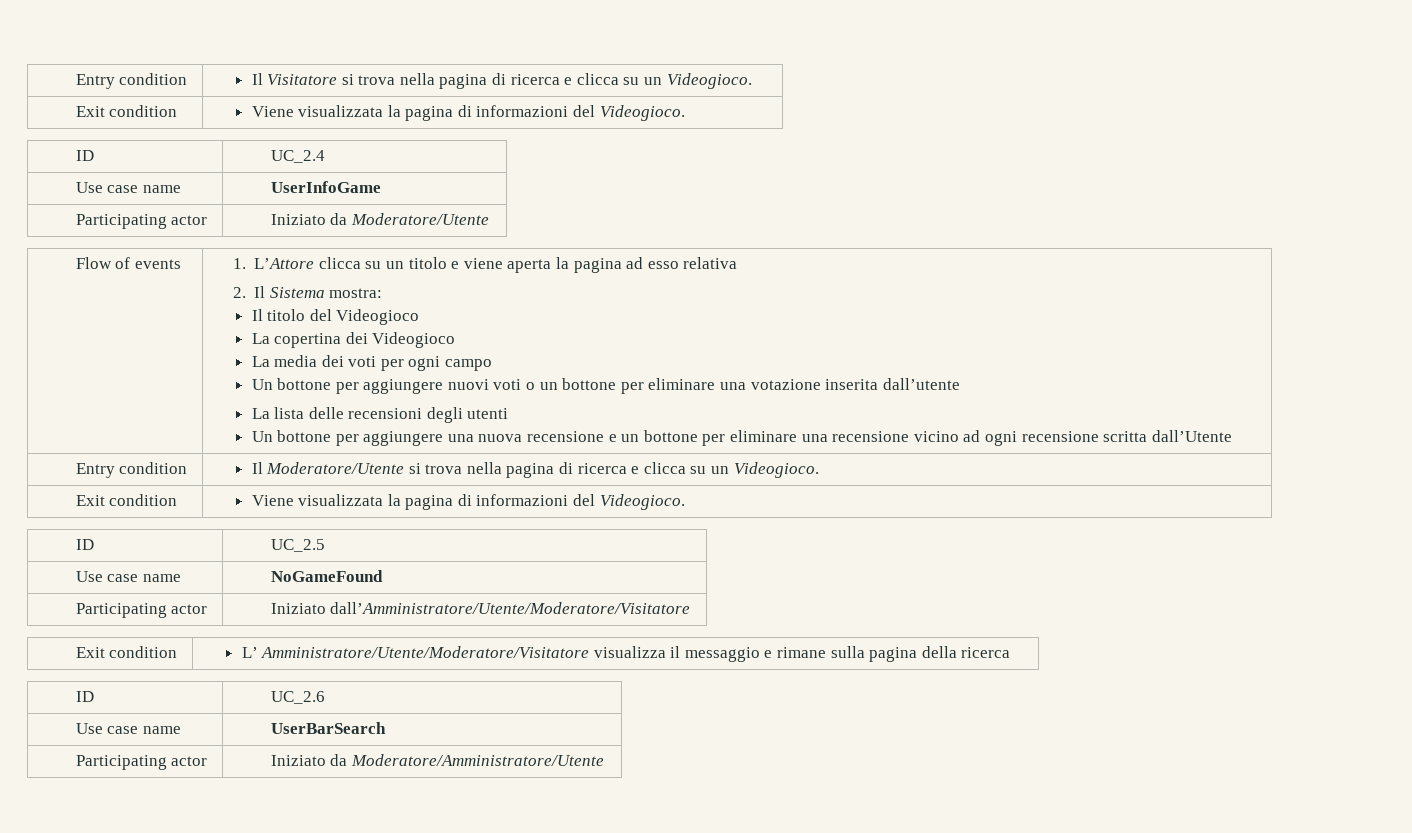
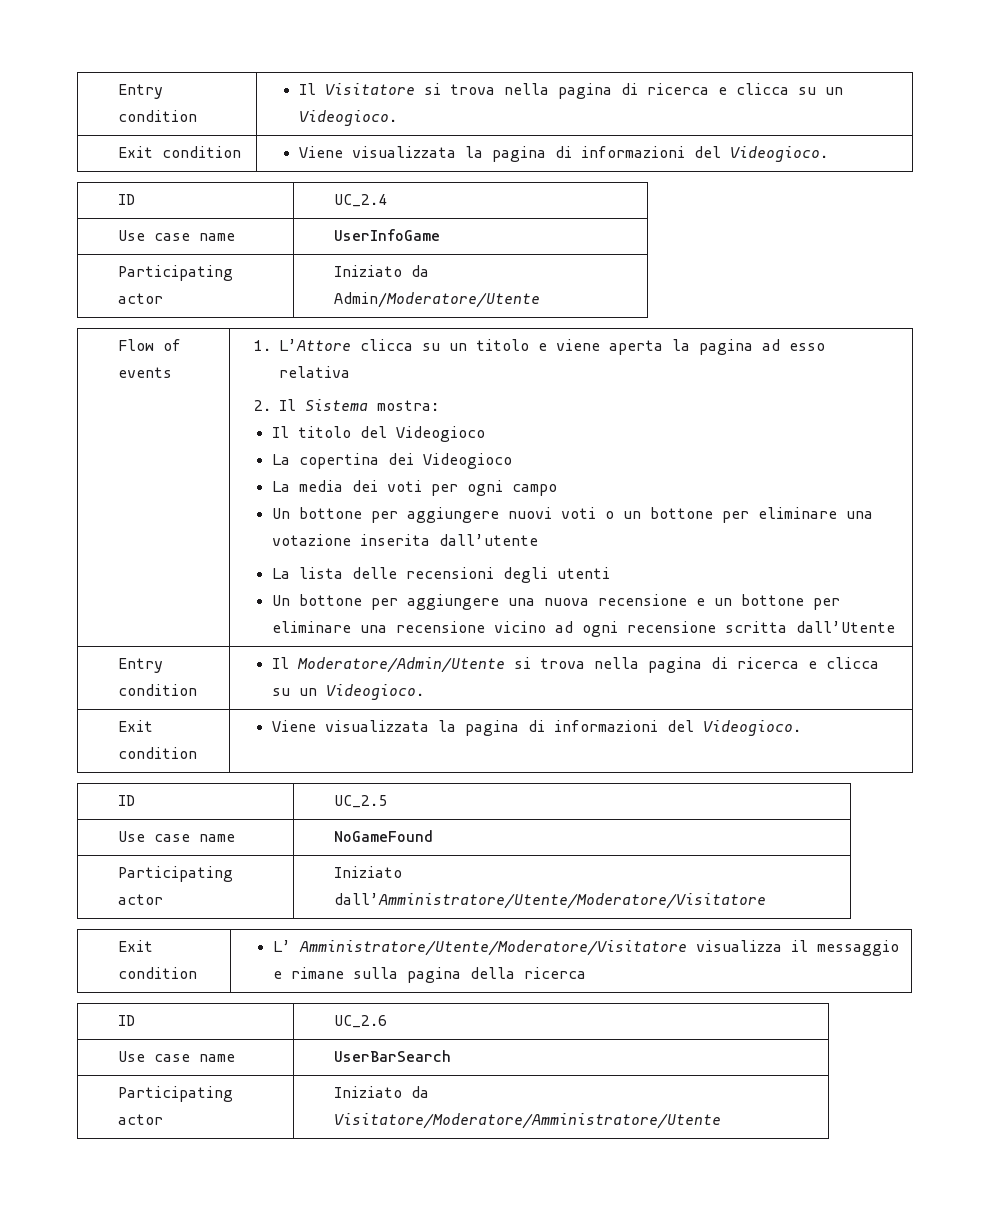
[351,213,490,225] Moderatore/Utente -> [333,292,540,308] Admin/Moderatore/Utente
[266,462,405,474] Moderatore/Utente -> [296,657,505,673] Moderatore/Admin/Utente
[351,754,605,766] Moderatore/Amministratore/Utente -> [333,1113,721,1129] Visitatore/Moderatore/Amministratore/Utente

